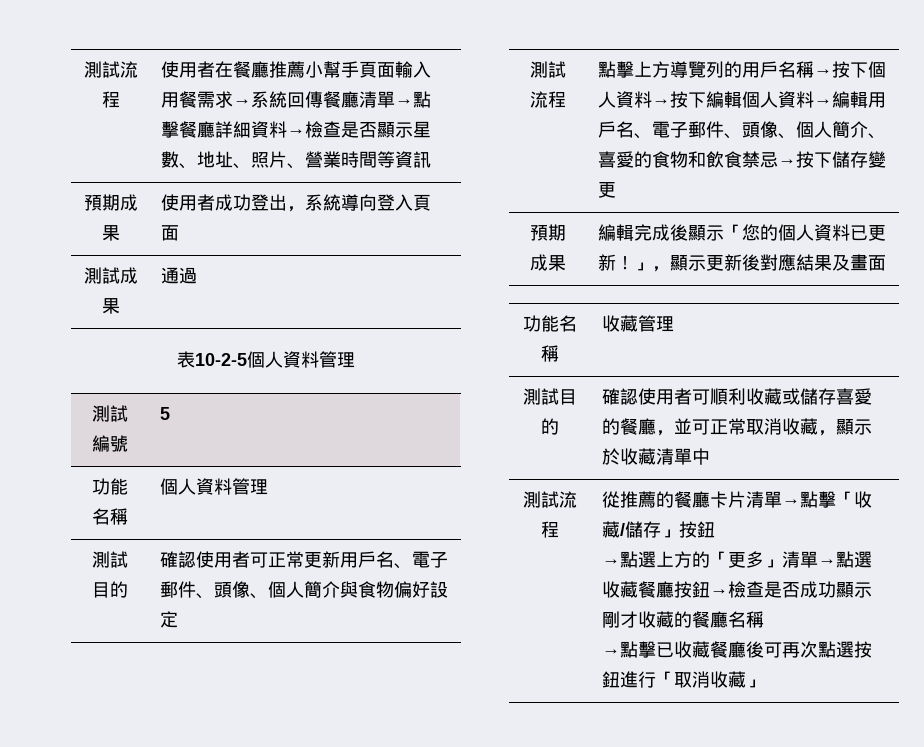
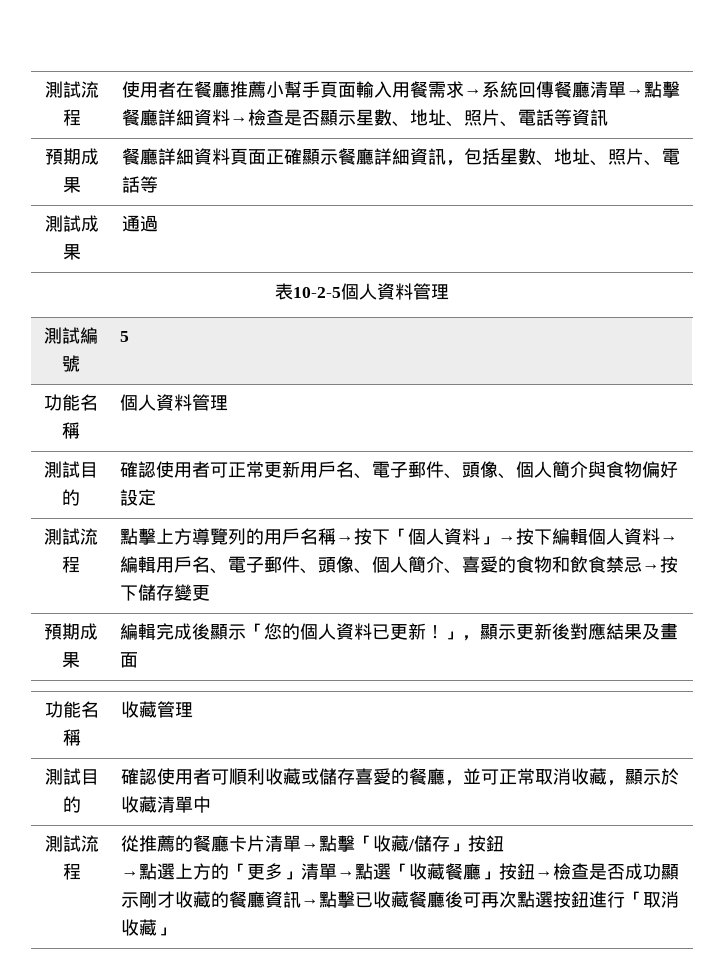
[305,151,378,168] 營業時間 -> [517,109,554,126] 電話
[161,194,432,212] [161,225,180,241] 使用者成功登出，系統導向登入頁面 -> [121,148,680,166] [121,176,158,193] 餐廳詳細資料頁面正確顯示餐廳詳細資訊，包括星數、地址、照片、電話等
[868,61,887,78] [598,91,653,108] 個人資料 -> [389,528,498,545] 「個人資料」
[602,581,675,598] 收藏餐廳 -> [390,863,499,880] 「收藏餐廳」
[728,611,765,628] 名稱 // -> [264,891,301,908] 資訊

